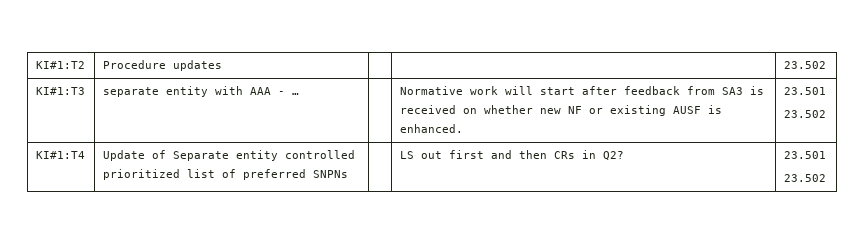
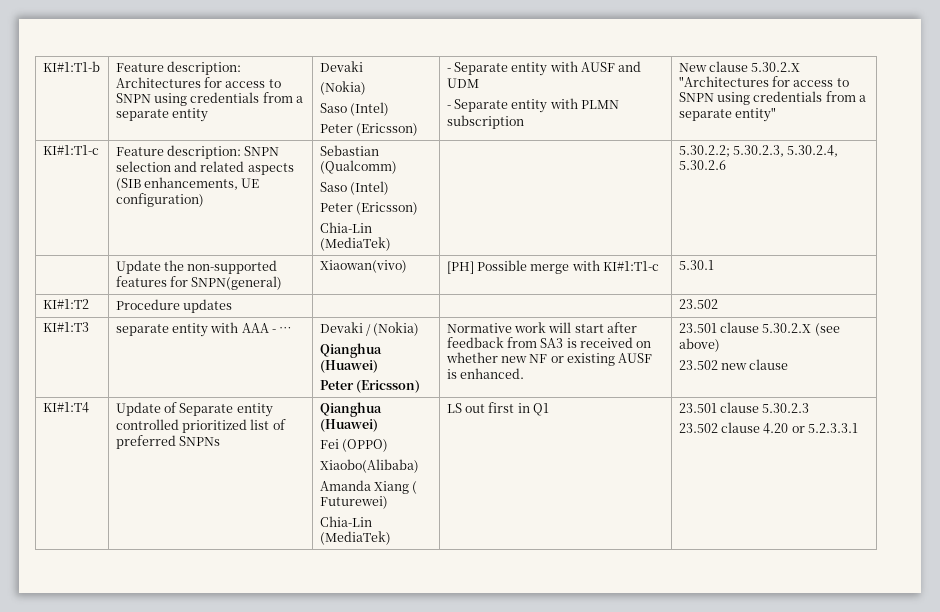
(35, 65) none -> [42,61,100,72] [115,61,241,75] [115,77,281,88] [115,92,304,106] [115,108,208,122] [319,61,363,72] [319,81,366,95] [319,102,389,116] [319,123,418,136] [446,61,642,76] [446,78,479,88] [446,98,620,113] [446,115,524,129] [678,61,801,72] [678,76,849,87] [678,91,867,105] [678,107,776,122] [42,145,99,155] [115,145,280,159] [115,161,294,175] [115,177,260,191] [115,193,204,207] [319,145,379,156] [319,160,397,174] [319,181,389,195] [319,202,418,215] [319,222,372,233] [319,237,391,251] [678,145,839,157] [678,160,726,170] [115,260,278,274] [115,276,283,290] [319,260,407,273] [446,260,660,274] [678,260,714,270] KI#1:T1-b | Feature description: Architectures for access to SNPN using credentials from a separate entity | Devaki // (Nokia) // Saso (Intel) // Peter (Ericsson) | - Separate entity with AUSF and UDM // - Separate entity with PLMN subscription | New clause 5.30.2.X "Architectures for access to SNPN using credentials from a separate entity" // KI#1:T1-c | Feature description: SNPN selection and related aspects (SIB enhancements, UE configuration) | Sebastian (Qualcomm) // Saso (Intel) // Peter (Ericsson) // Chia-Lin (MediaTek) | | 5.30.2.2; 5.30.2.3, 5.30.2.4, 5.30.2.6 // | Update the non-supported features for SNPN(general) | Xiaowan(vivo) | [PH] Possible merge with KI#1:T1-c | 5.30.1 //
(299, 94) none -> [319,322,420,336] [319,343,382,358] [319,360,378,373] [319,380,420,393] Devaki / (Nokia) // Qianghua (Huawei) // Peter (Ericsson)
[783,110,826,118] // 23.502 -> [719,322,840,336] [678,338,720,352] [678,359,789,370] clause 5.30.2.X (see above) // 23.502 new clause
[399,150,624,160] [783,151,826,159] [783,174,826,182] | LS out first and then CRs in Q2? | 23.501 // 23.502 -> [319,402,382,417] [319,419,378,432] [319,439,388,452] [319,459,419,473] [319,480,418,494] [319,496,388,509] [319,516,372,527] [319,531,391,545] [446,402,550,416] [678,402,810,413] [678,422,859,434] Qianghua (Huawei) // Fei (OPPO) // Xiaobo(Alibaba) // Amanda Xiang ( Futurewei) // Chia-Lin (MediaTek) | LS out first in Q1 | 23.501 clause 5.30.2.3 // 23.502 clause 4.20 or 5.2.3.3.1

